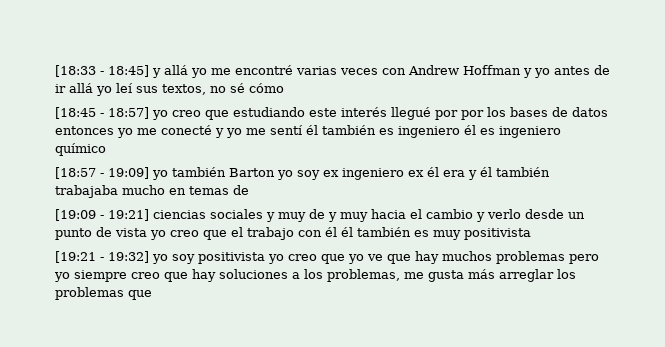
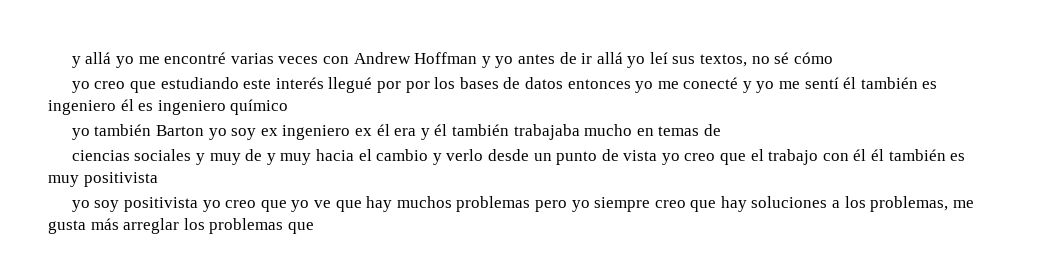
[55,65,149,77] [18:33 - 18:45] -> (71, 62) none
[55,107,149,119] [18:45 - 18:57] -> (833, 58) none
[55,167,149,179] [18:57 - 19:09] -> (289, 107) none
[55,209,149,221] [19:09 - 19:21] -> (721, 130) none
[55,251,149,263] [19:21 - 19:32] -> (158, 179) none

